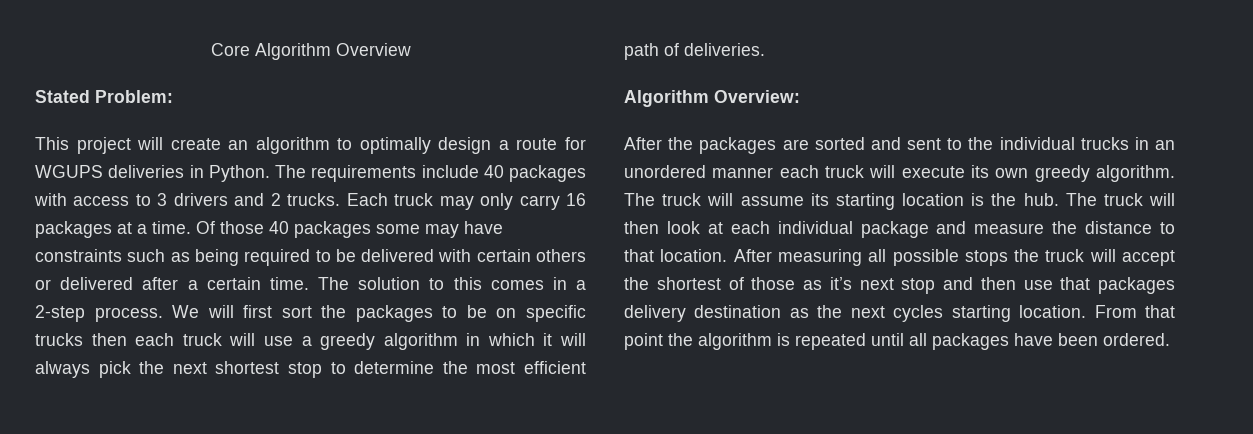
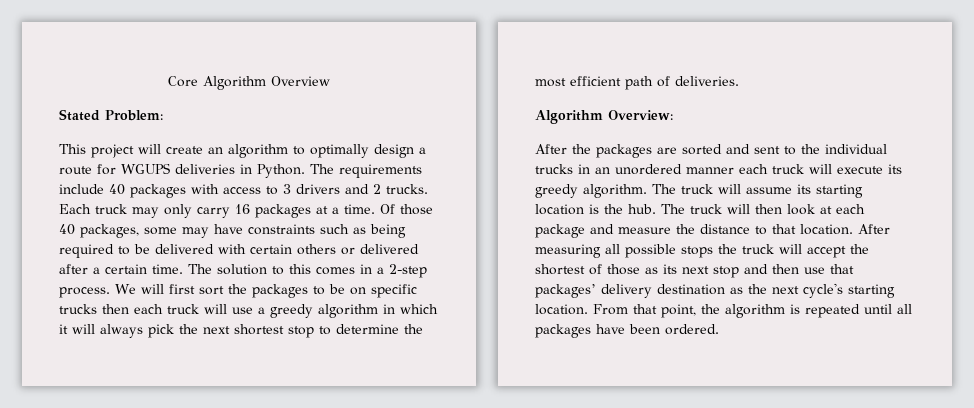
[294,221,371,238] packages -> [80,224,139,238] packages,
[995,168,1029,178] own -> (902, 169) none
[777,221,853,234] individual -> (865, 209) none
[829,277,852,290] it’s -> [663,264,677,274] its
[1098,277,1175,294] packages -> [535,284,596,298] packages’
[893,305,944,322] cycles -> [803,283,843,298] cycle's
[624,333,663,350] point -> [661,304,696,318] point,

